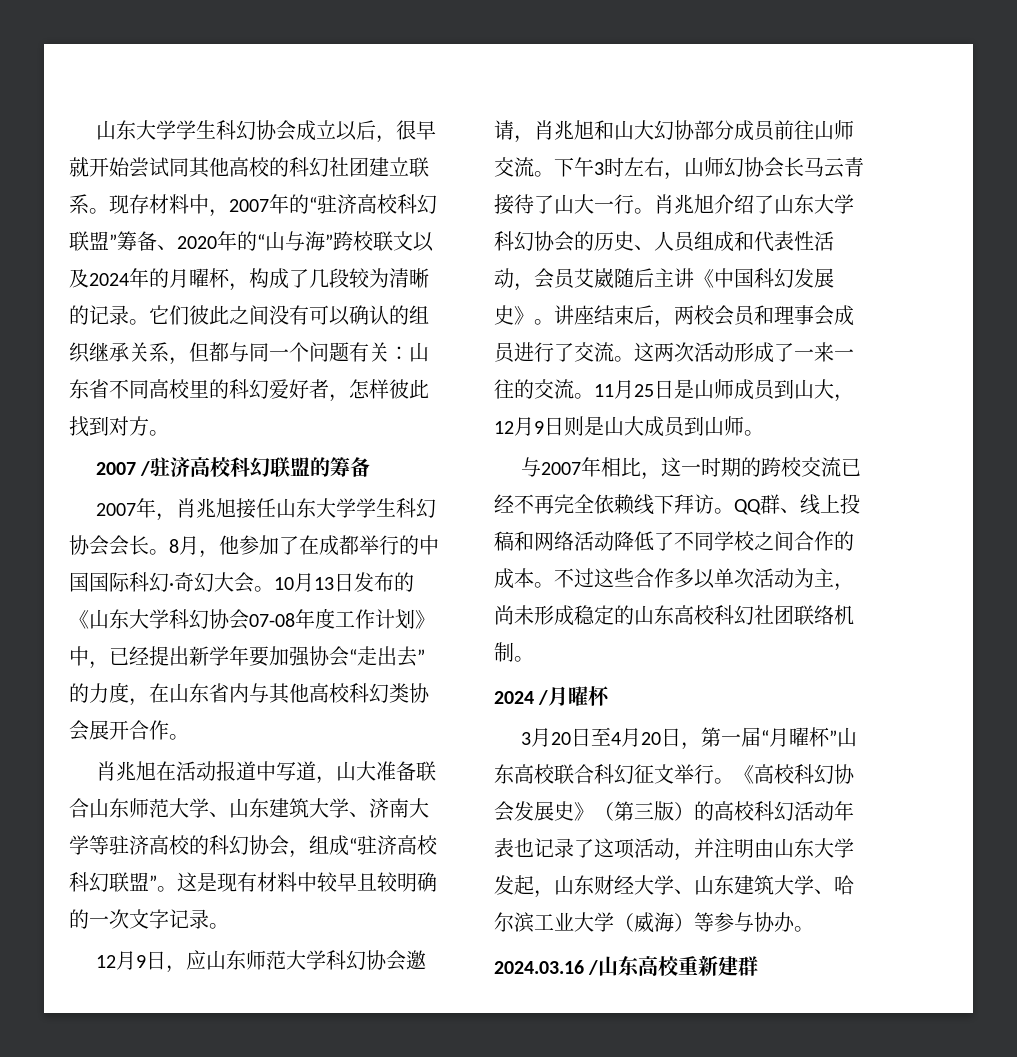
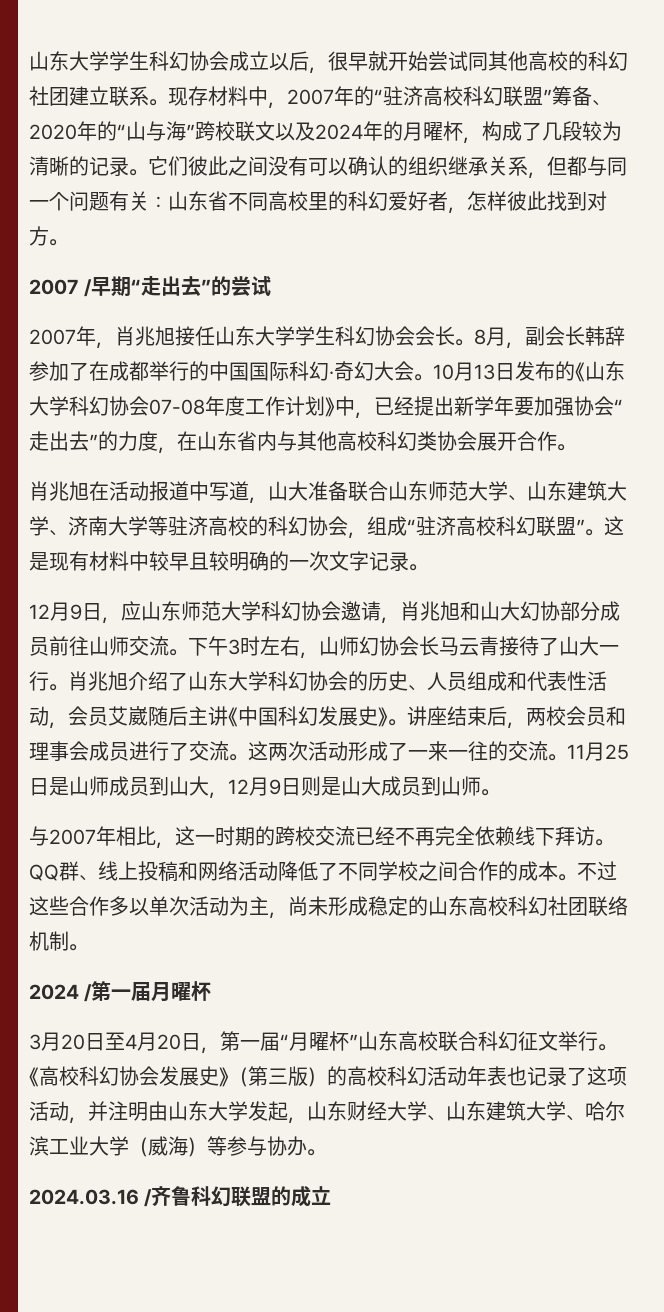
[150,457,371,477] 驻济高校科幻联盟的筹备 -> [91,276,272,297] 早期“走出去”的尝试
[219,535,239,555] 他 -> [525,326,625,346] 副会长韩辞
(549, 697) none -> [91,981,152,1001] 第一届
[598,955,759,976] 山东高校重新建群 -> [151,1185,332,1207] 齐鲁科幻联盟的成立

